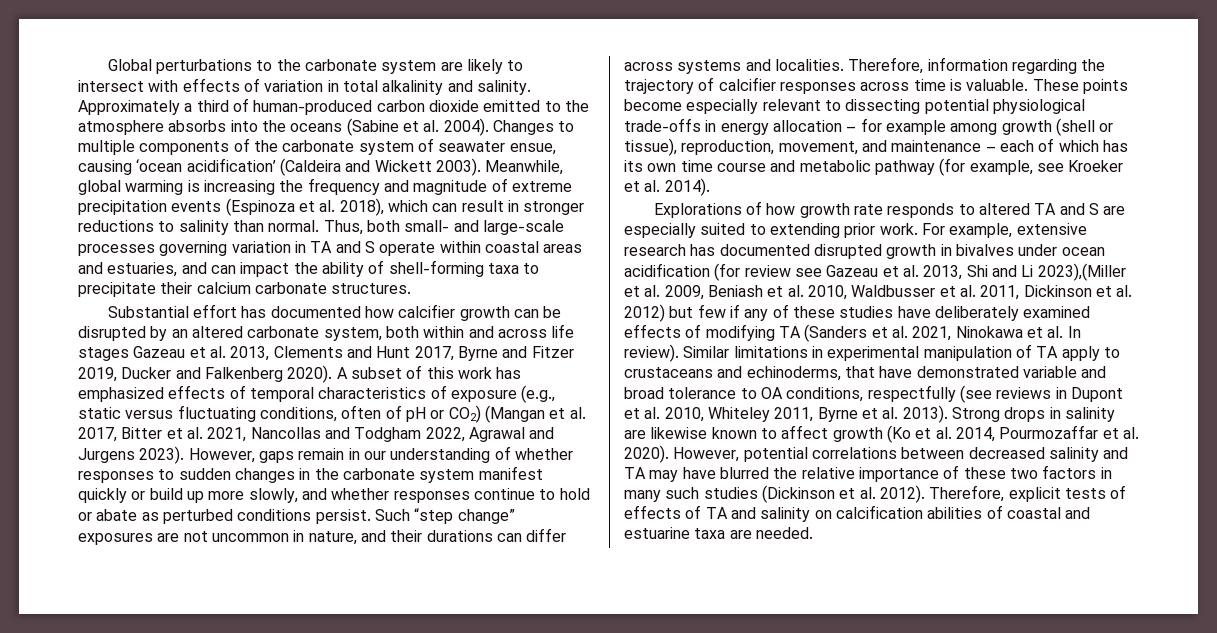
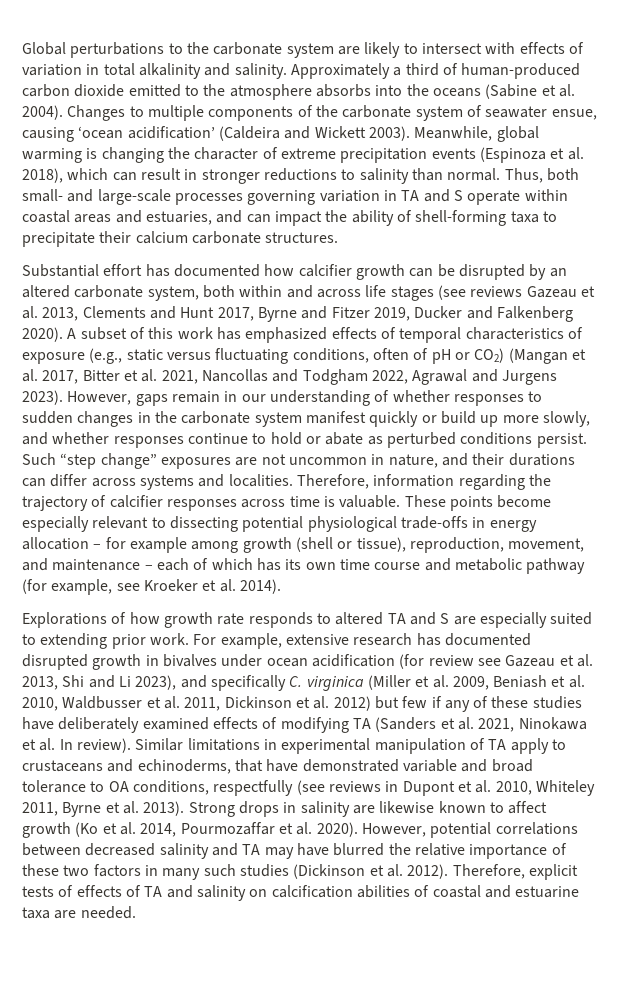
[203,178,488,195] increasing the frequency and magnitude -> [101,147,259,163] changing the character
(129, 354) none -> [437,285,523,300] (see reviews
[1037,263,1126,281] 2023),(Miller -> [135,675,411,691] 2023), and specifically C. virginica (Miller

